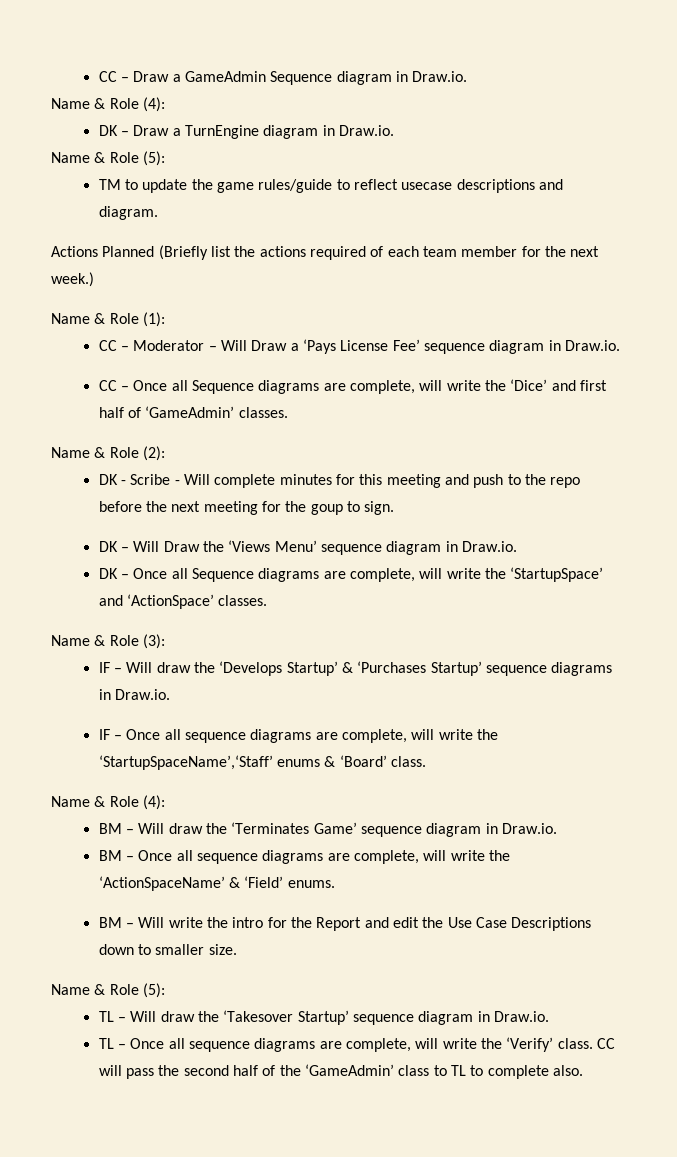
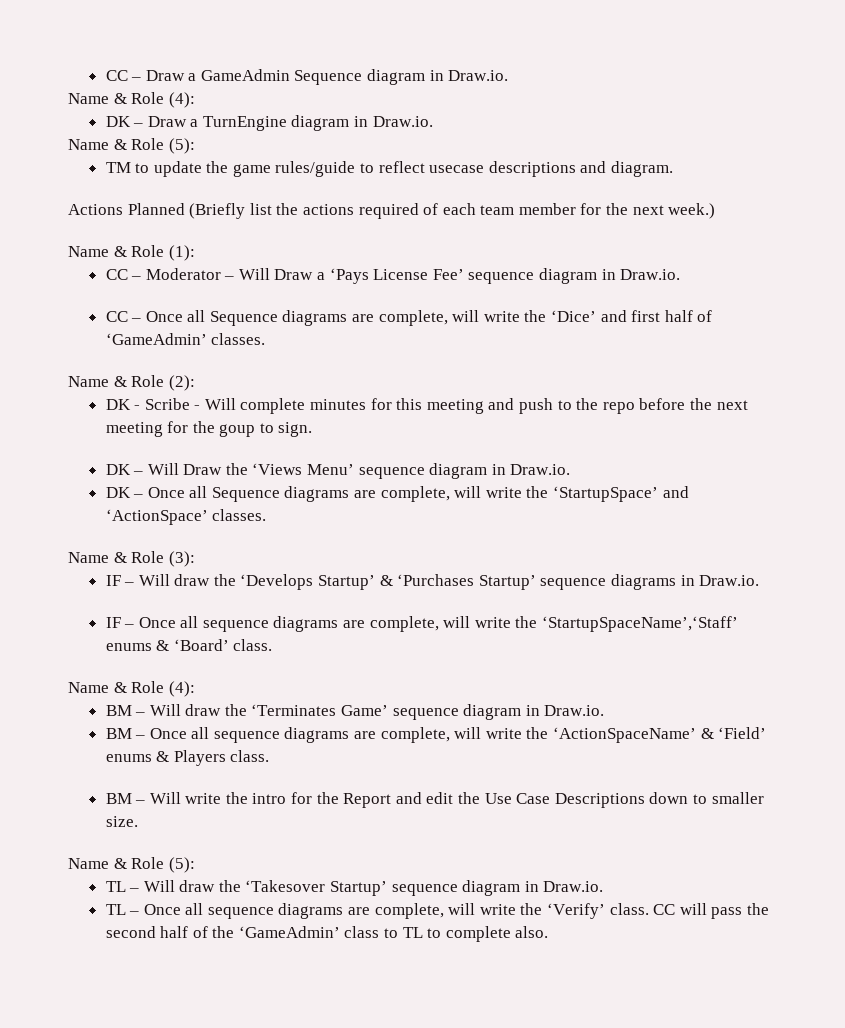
[287,880,335,888] enums. -> [105,750,270,766] enums & Players class.

